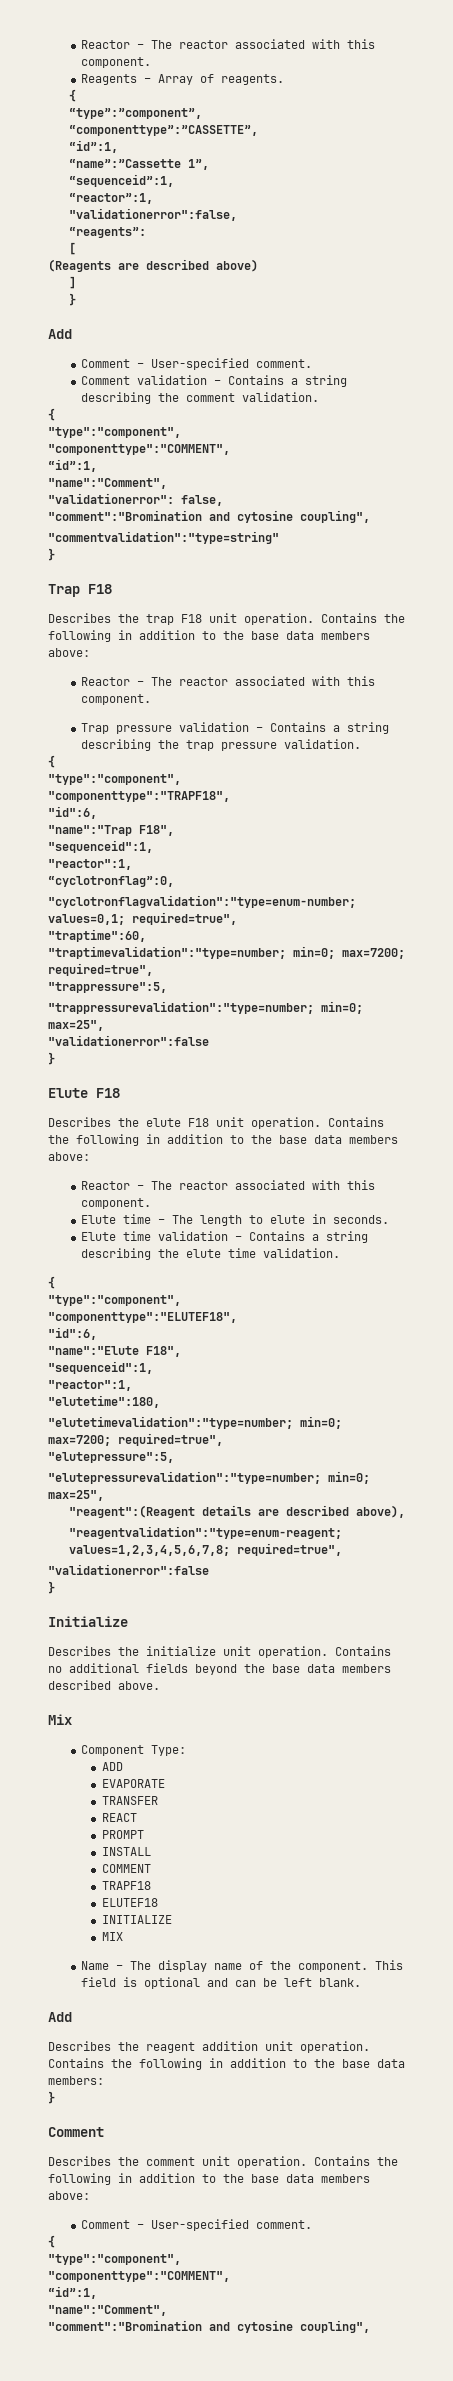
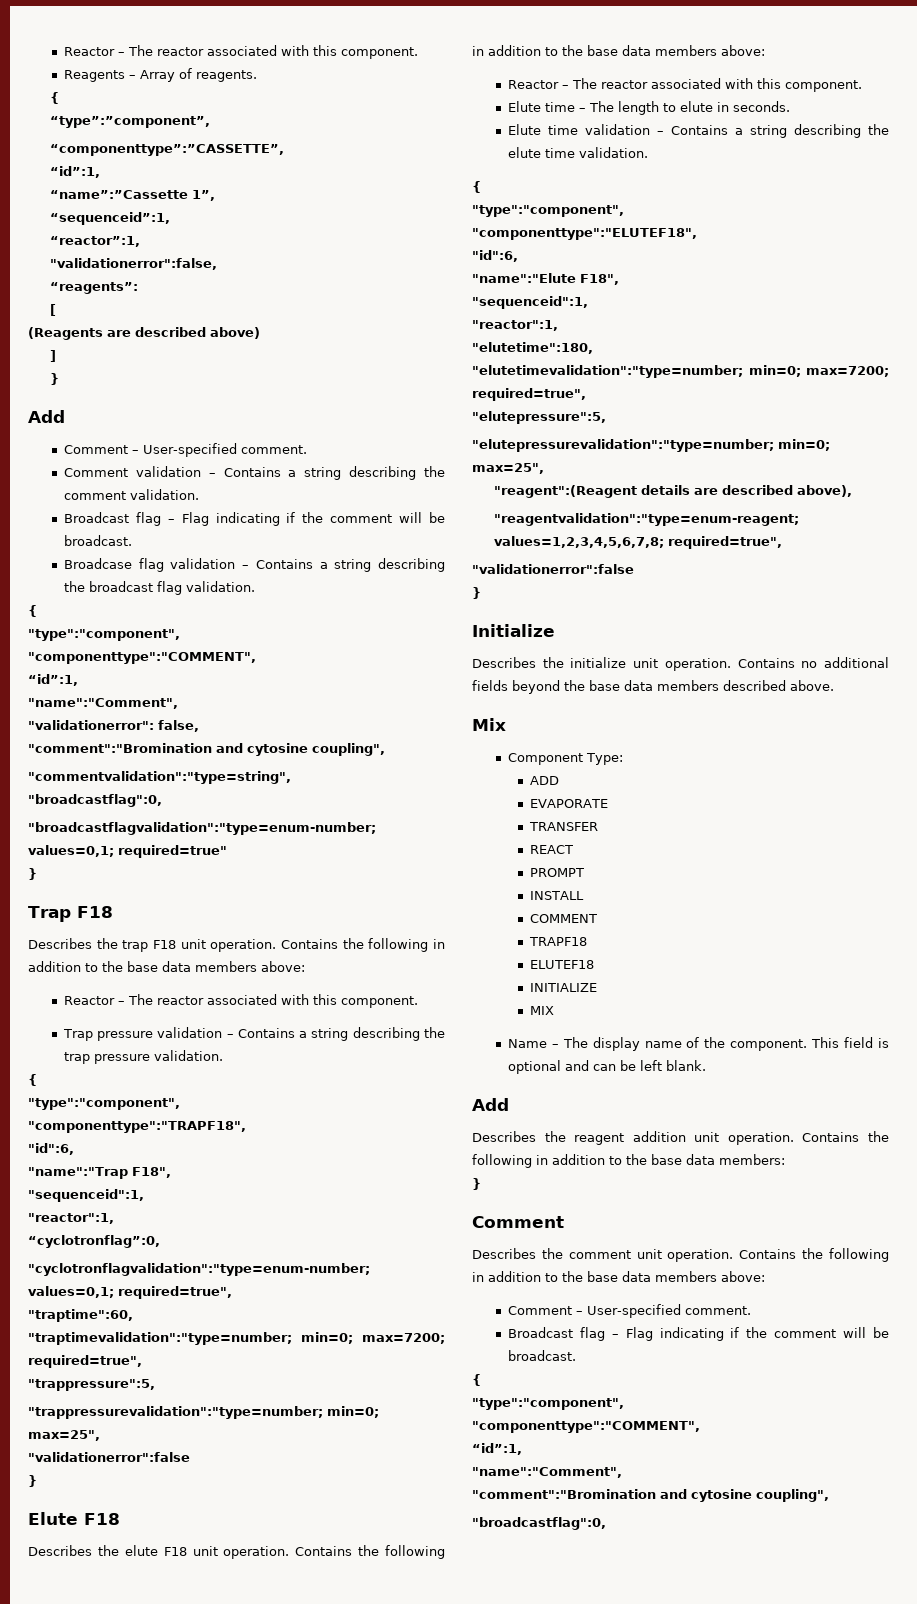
(320, 397) none -> [63,512,445,526] [63,535,132,546] [63,558,445,572] [63,581,255,595] // Broadcast flag – Flag indicating if the comment will be broadcast. // Broadcase flag validation – Contains a string describing the broadcast flag validation.
[48,531,279,544] "commentvalidation":"type=string" -> [28,771,291,784] [28,794,162,807] [28,822,376,835] [28,845,227,858] "commentvalidation":"type=string", // "broadcastflag":0, // "broadcastflagvalidation":"type=enum-number; values=0,1; required=true"
(313, 2224) none -> [507,1327,889,1341] [507,1350,576,1361] // Broadcast flag – Flag indicating if the comment will be broadcast.
(370, 2326) none -> [472,1517,606,1530] // "broadcastflag":0,

